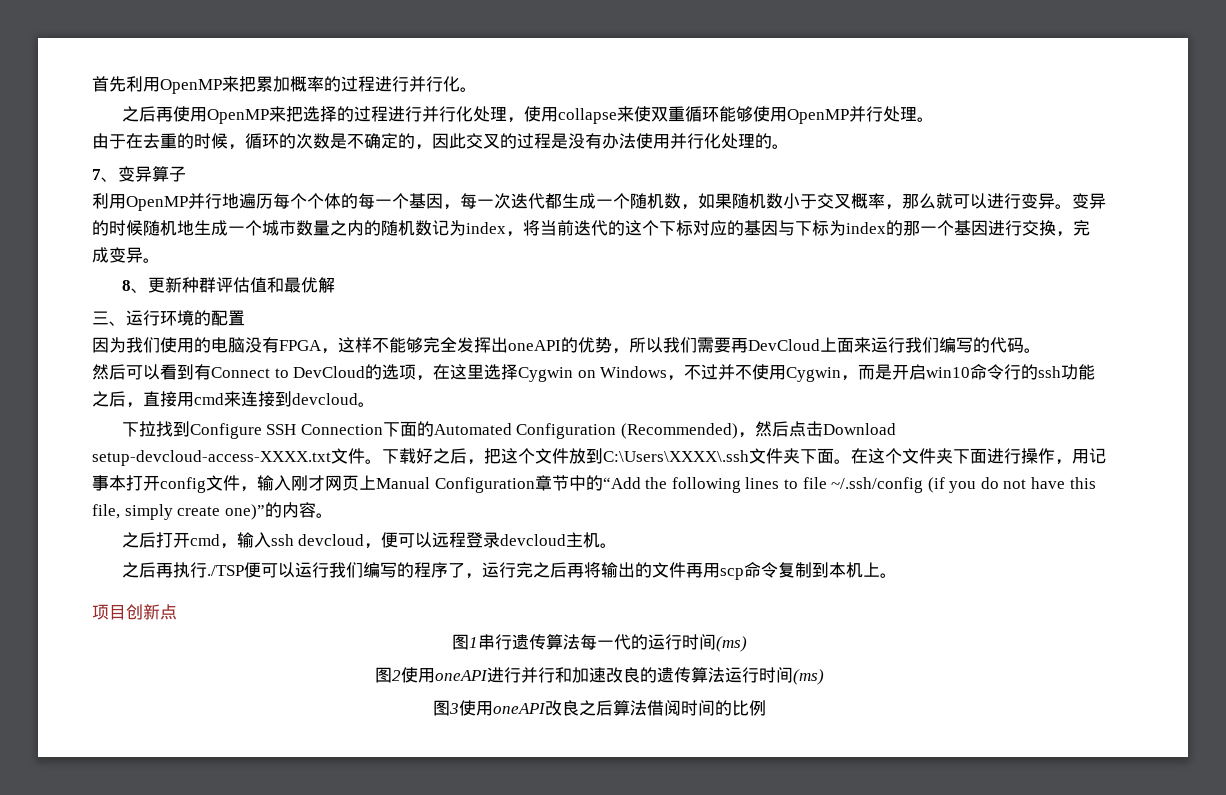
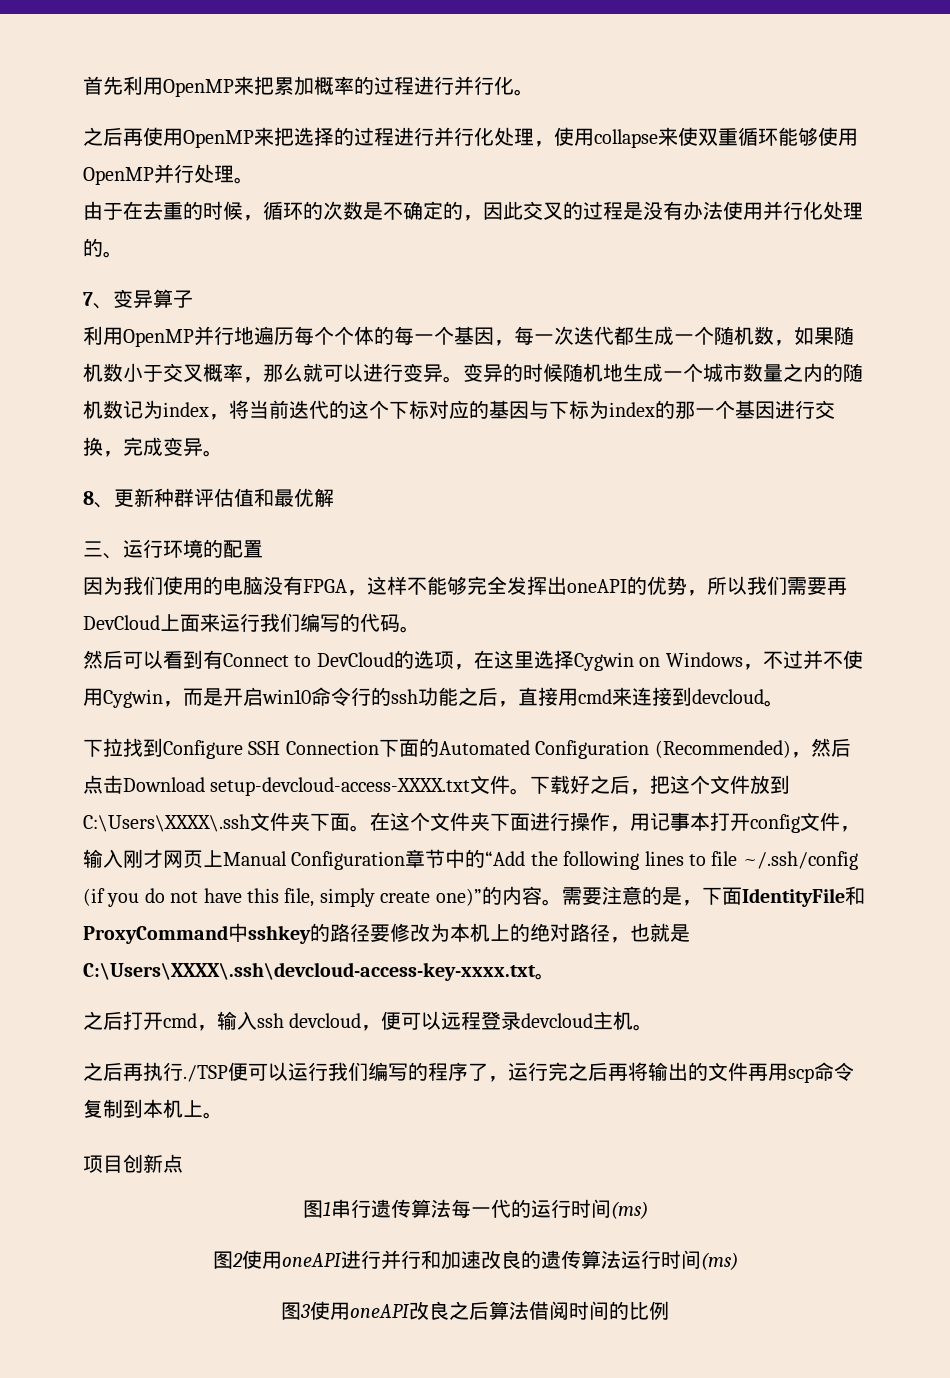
(333, 515) none -> [561,886,865,907] [83,923,690,944] [83,962,555,981] 需要注意的是，下面IdentityFile和ProxyCommand中sshkey的路径要修改为本机上的绝对路径，也就是C:\Users\XXXX\.ssh\devcloud-access-key-xxxx.txt。

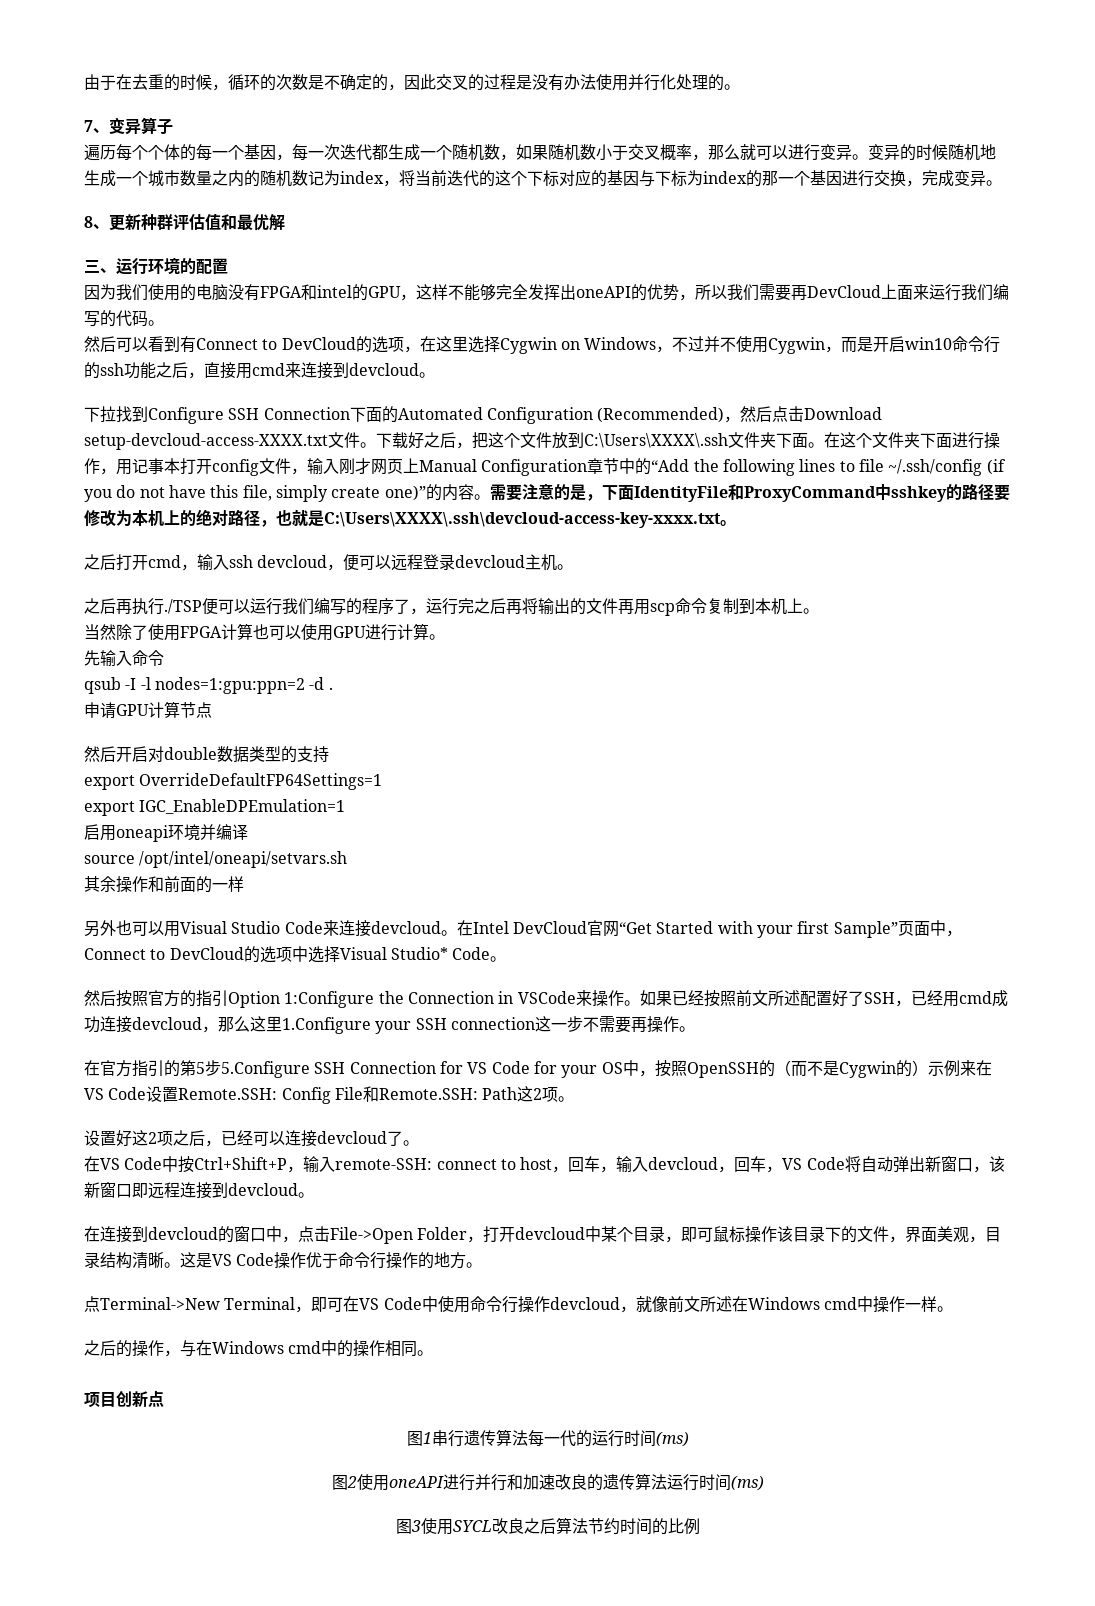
[83,76,534,97] [83,127,858,148] [83,164,254,185] 首先利用OpenMP来把累加概率的过程进行并行化。 // 之后再使用OpenMP来把选择的过程进行并行化处理，使用collapse来使双重循环能够使用OpenMP并行处理。 // -> (84, 82) none
[83,326,254,347] 利用OpenMP并行地 -> (173, 126) none
(347, 586) none -> [301,284,401,301] 和intel的GPU
(223, 1115) none -> [84,623,445,641] [84,650,164,666] [84,677,333,694] [84,701,212,719] [84,746,329,763] [84,773,383,790] [84,799,346,816] [84,824,248,842] [84,851,348,868] [84,876,244,893] [84,920,962,938] [84,946,507,963] [84,990,1008,1008] [84,1016,695,1034] [84,1060,992,1078] [84,1086,575,1104] [84,1130,419,1147] [84,1156,1005,1173] [84,1182,314,1199] [84,1226,1002,1244] [84,1252,483,1269] [84,1296,953,1313] [84,1340,434,1357] // 当然除了使用FPGA计算也可以使用GPU进行计算。 // 先输入命令 // qsub -I -l nodes=1:gpu:ppn=2 -d . // 申请GPU计算节点 // 然后开启对double数据类型的支持 // export OverrideDefaultFP64Settings=1 // export IGC_EnableDPEmulation=1 // 启用oneapi环境并编译 // source /opt/intel/oneapi/setvars.sh // 其余操作和前面的一样 // 另外也可以用Visual Studio Code来连接devcloud。在Intel DevCloud官网“Get Started with your first Sample”页面中，Connect to DevCloud的选项中选择Visual Studio* Code。 // 然后按照官方的指引Option 1:Configure the Connection in VSCode来操作。如果已经按照前文所述配置好了SSH，已经用cmd成功连接devcloud，那么这里1.Configure your SSH connection这一步不需要再操作。 // 在官方指引的第5步5.Configure SSH Connection for VS Code for your OS中，按照OpenSSH的（而不是Cygwin的）示例来在VS Code设置Remote.SSH: Config File和Remote.SSH: Path这2项。 // 设置好这2项之后，已经可以连接devcloud了。 // 在VS Code中按Ctrl+Shift+P，输入remote-SSH: connect to host，回车，输入devcloud，回车，VS Code将自动弹出新窗口，该新窗口即远程连接到devcloud。 // 在连接到devcloud的窗口中，点击File->Open Folder，打开devcloud中某个目录，即可鼠标操作该目录下的文件，界面美观，目录结构清晰。这是VS Code操作优于命令行操作的地方。 // 点Terminal->New Terminal，即可在VS Code中使用命令行操作devcloud，就像前文所述在Windows cmd中操作一样。 // 之后的操作，与在Windows cmd中的操作相同。
[350,1304,410,1318] oneAPI -> [452,1520,492,1532] SYCL
[529,1301,569,1320] 借阅 -> [587,1518,620,1535] 节约

